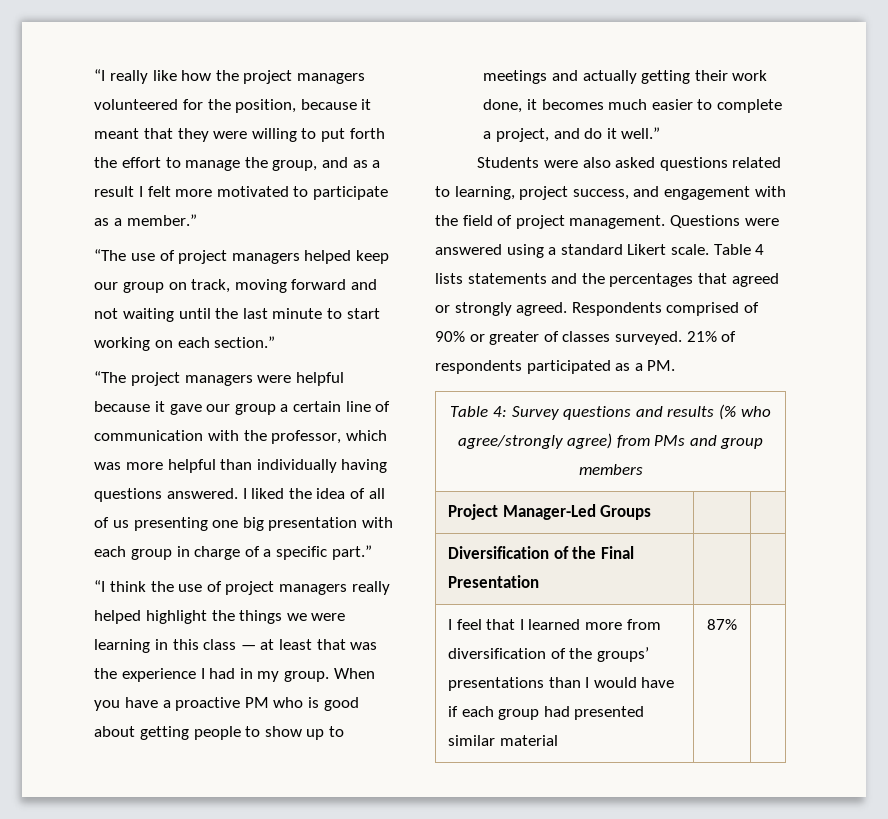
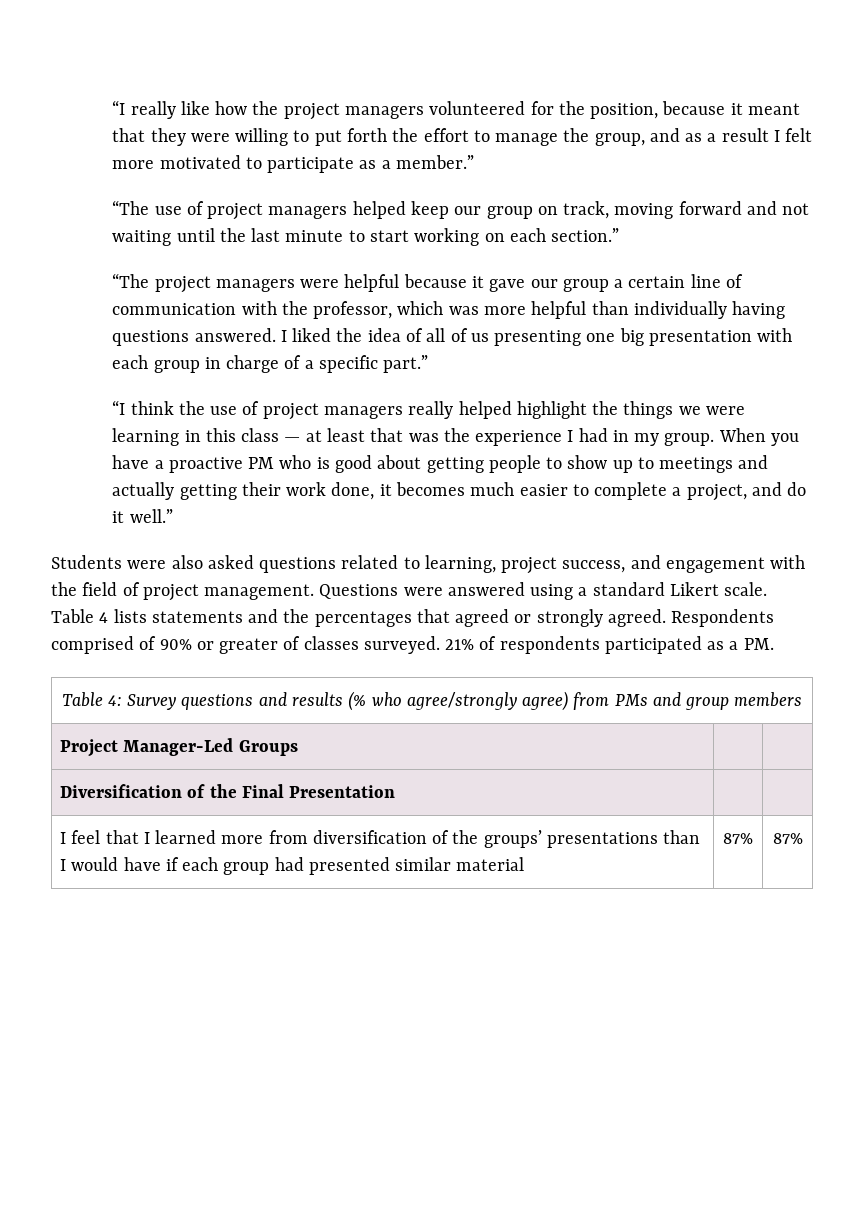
(737, 624) none -> [772,833,803,844] 87%

